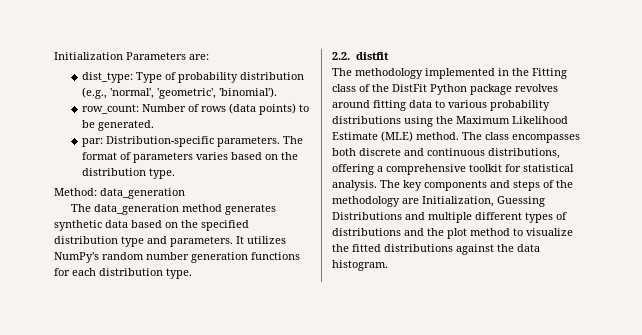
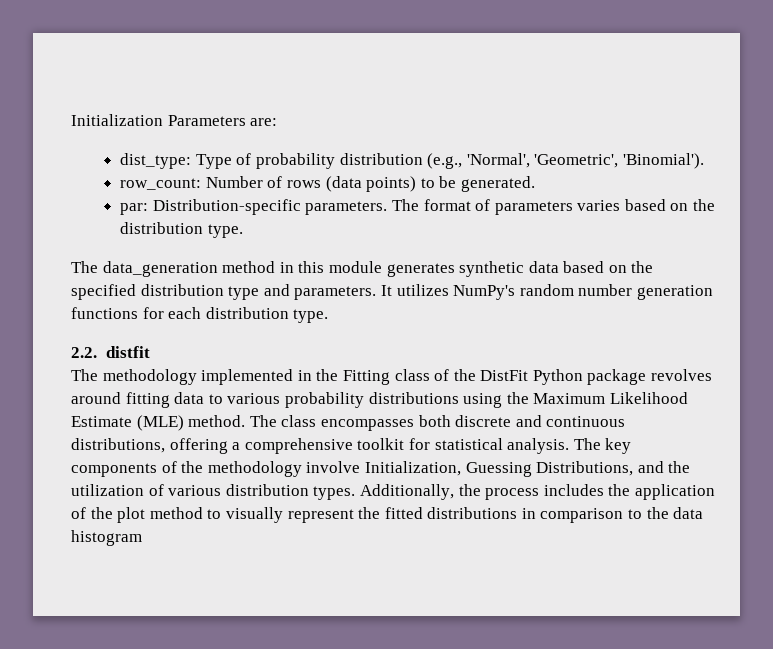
[109,87,277,99] 'normal', 'geometric', 'binomial'). -> [466,153,704,169] 'Normal', 'Geometric', 'Binomial').
[54,188,185,199] // Method: data_generation -> (243, 231) none
(223, 208) none -> [279,261,382,273] in this module
[490,180,540,191] and steps -> (157, 470) none
[402,198,419,204] are -> [306,461,361,473] involve
[332,212,567,223] [332,228,424,236] Distributions and multiple different types of distributions and -> [536,461,691,476] [71,484,715,500] [71,507,86,519] Distributions, and the utilization of various distribution types. Additionally, the process includes the application of
[526,228,573,236] visualize -> [225,507,354,523] visually represent
[456,244,494,255] against -> [521,508,643,523] in comparison to
[332,260,388,271] histogram. -> [71,530,142,546] histogram

